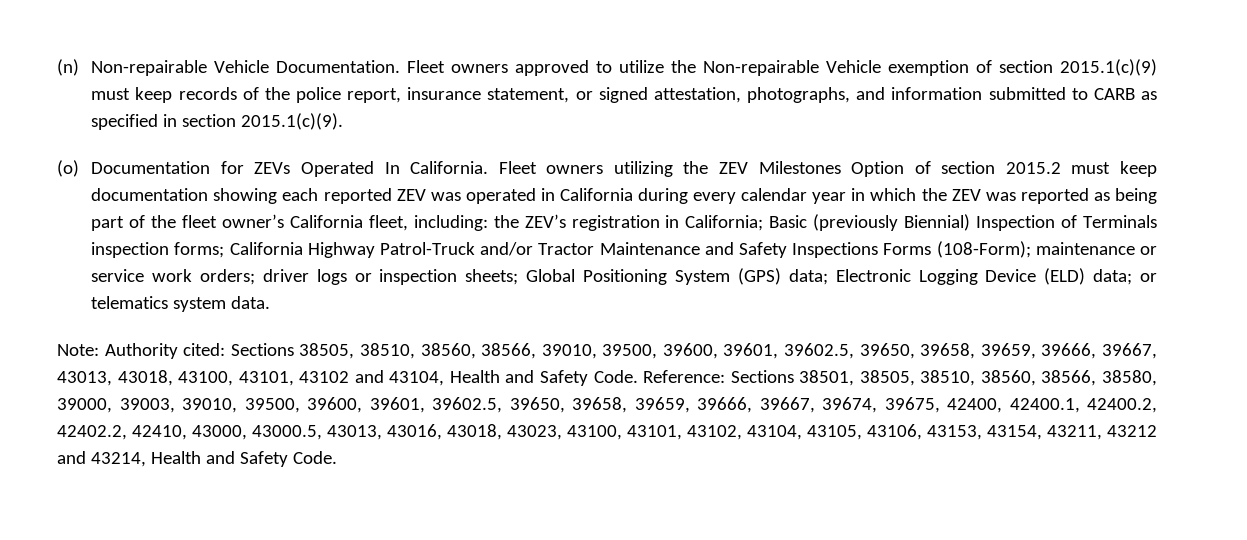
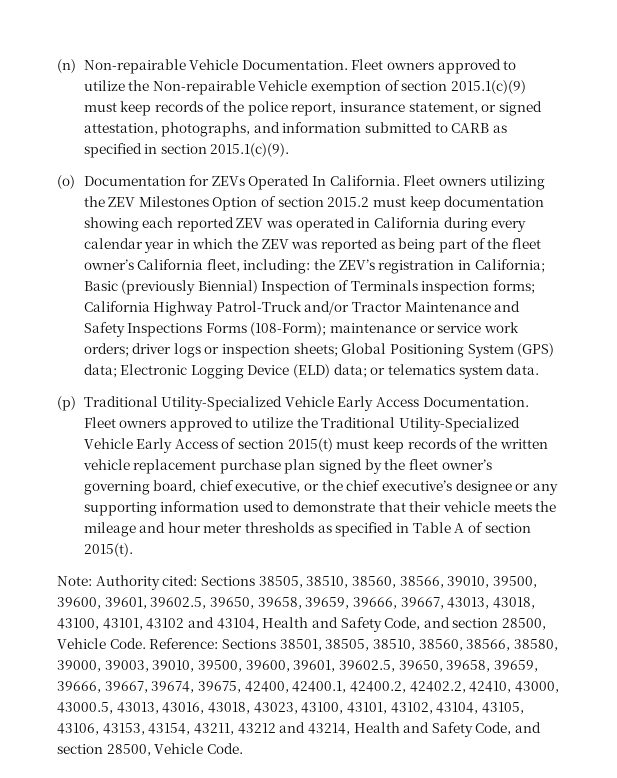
(271, 302) none -> [57,396,529,411] [83,417,521,432] [83,438,548,453] [82,459,492,474] [83,480,558,495] [83,501,557,516] [83,522,531,537] [83,543,133,557] // (p) Traditional Utility-Specialized Vehicle Early Access Documentation. Fleet owners approved to utilize the Traditional Utility-Specialized Vehicle Early Access of section 2015(t) must keep records of the written vehicle replacement purchase plan signed by the fleet owner’s governing board, chief executive, or the chief executive’s designee or any supporting information used to demonstrate that their vehicle meets the mileage and hour meter thresholds as specified in Table A of section 2015(t).
(588, 378) none -> [384,617,547,630] [57,638,106,649] Code, and section 28500, Vehicle
(288, 459) none -> [475,722,542,735] [57,743,204,756] Code, and section 28500, Vehicle

